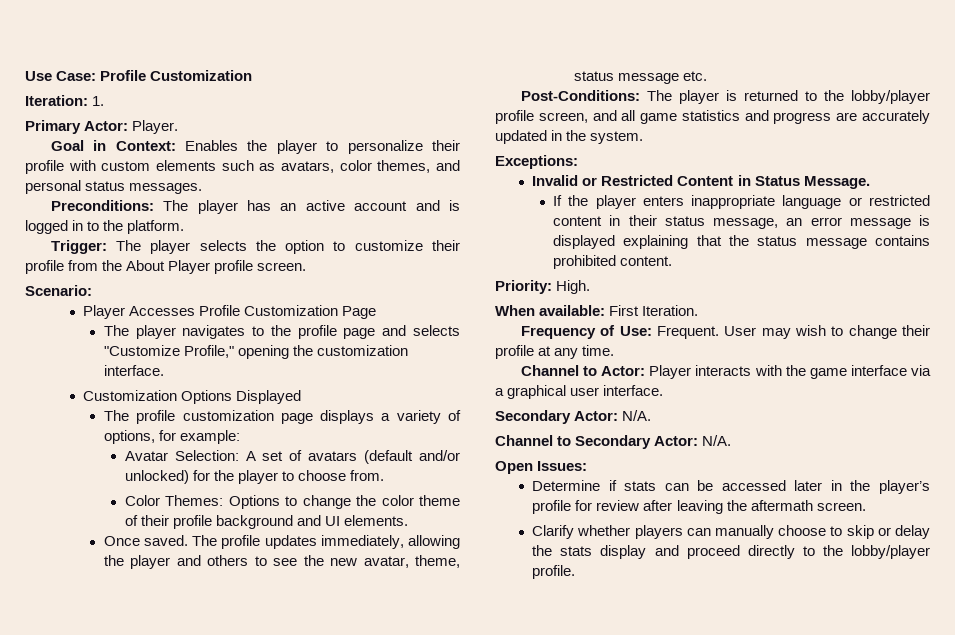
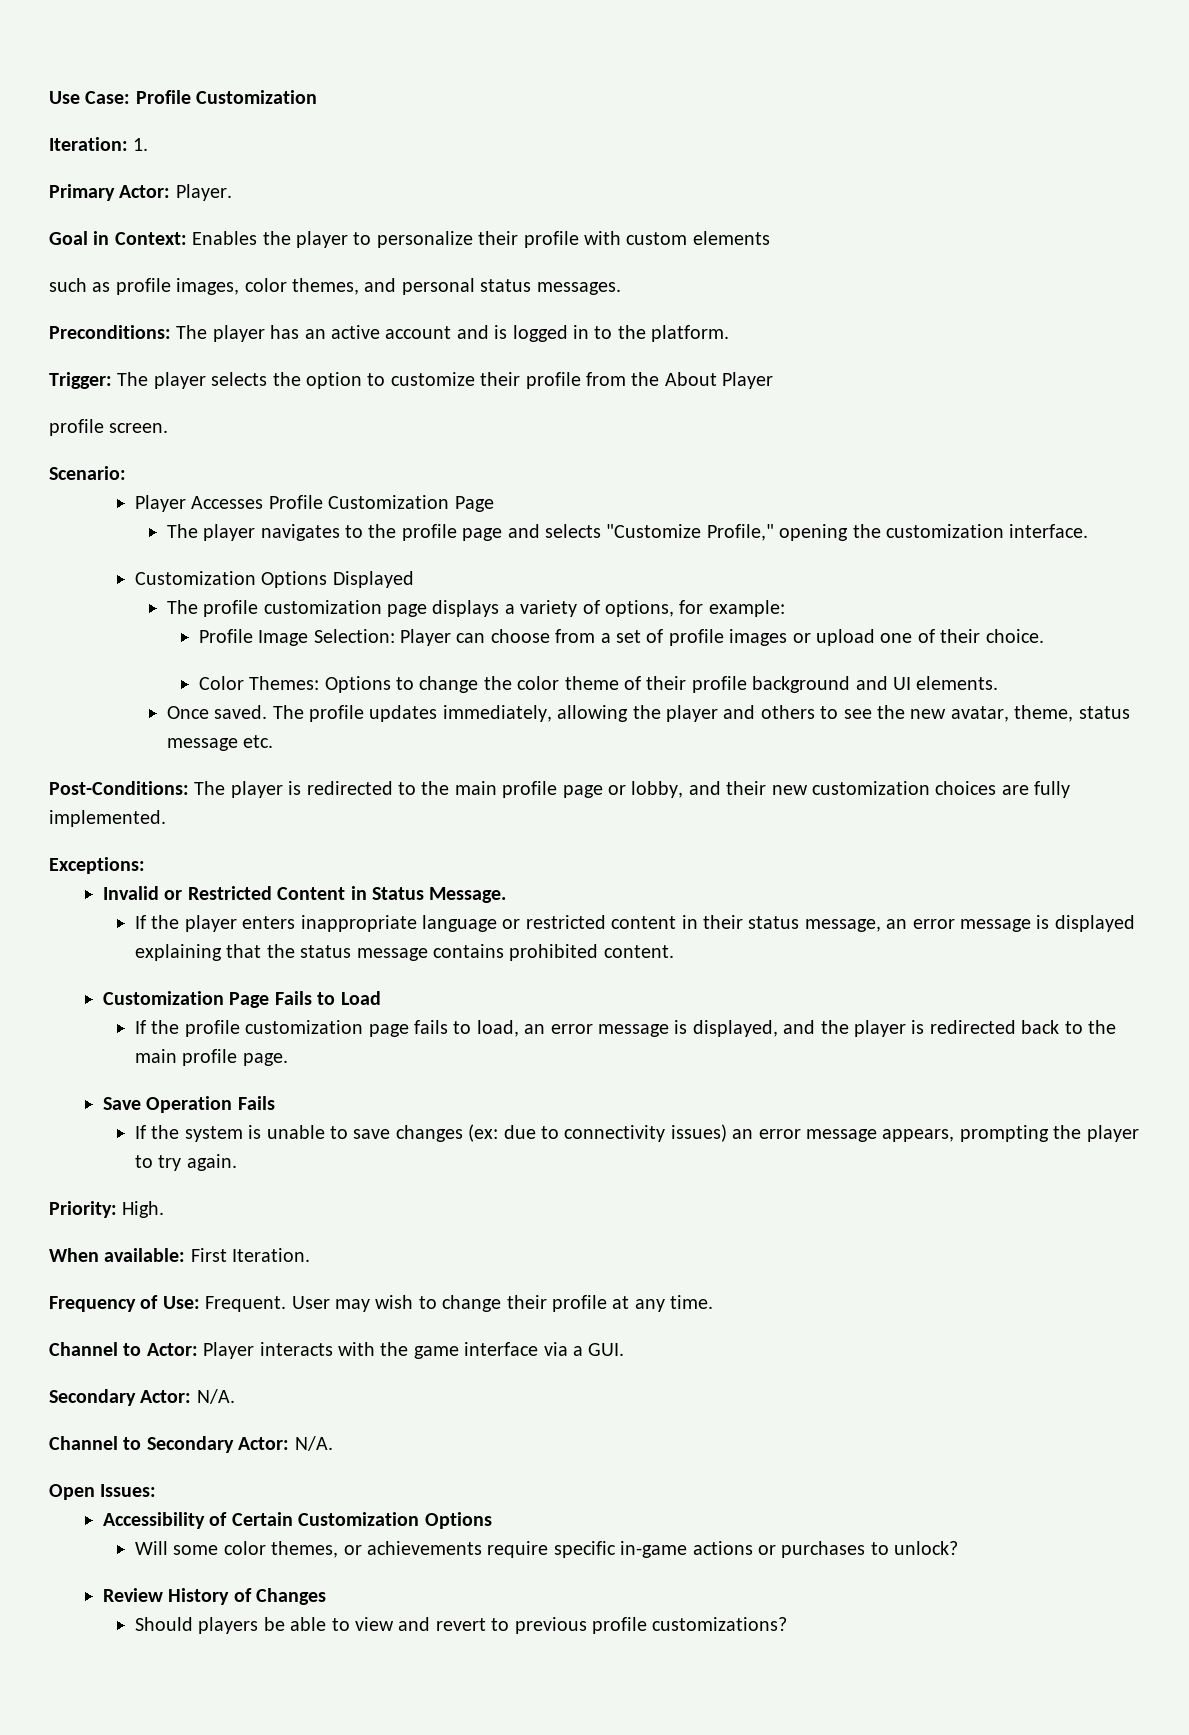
(216, 165) none -> (770, 238) //
[281,161,334,173] avatars, -> [115,278,240,295] profile images,
(211, 267) none -> (774, 380) //
[124,450,461,464] [124,470,385,484] Avatar Selection: A set of avatars (default and/or unlocked) for the player to choose from. -> [198,629,1044,646] Profile Image Selection: Player can choose from a set of profile images or upload one of their choice.
[743,90,930,104] [495,110,930,124] [495,130,644,144] returned to the lobby/player profile screen, and all game statistics and progress are accurately updated in the system. -> [306,781,1071,798] [49,810,166,827] redirected to the main profile page or lobby, and their new customization choices are fully implemented.
(673, 261) none -> [102,991,381,1008] [134,1020,1116,1037] [134,1049,288,1066] [102,1096,275,1113] [134,1124,1139,1142] [134,1154,237,1171] // Customization Page Fails to Load // If the profile customization page fails to load, an error message is displayed, and the player is redirected back to the main profile page. // Save Operation Fails // If the system is unable to save changes (ex: due to connectivity issues) an error message appears, prompting the player to try again.
[507,385,664,399] graphical user interface. -> [588,1343,625,1356] GUI.
[532,480,931,494] [532,500,866,514] [532,525,930,539] [532,545,930,559] [532,565,576,579] Determine if stats can be accessed later in the player’s profile for review after leaving the aftermath screen. // Clarify whether players can manually choose to skip or delay the stats display and proceed directly to the lobby/player profile. -> [102,1512,492,1529] [134,1541,959,1558] [102,1588,327,1605] [134,1617,788,1634] Accessibility of Certain Customization Options // Will some color themes, or achievements require specific in-game actions or purchases to unlock? // Review History of Changes // Should players be able to view and revert to previous profile customizations?

